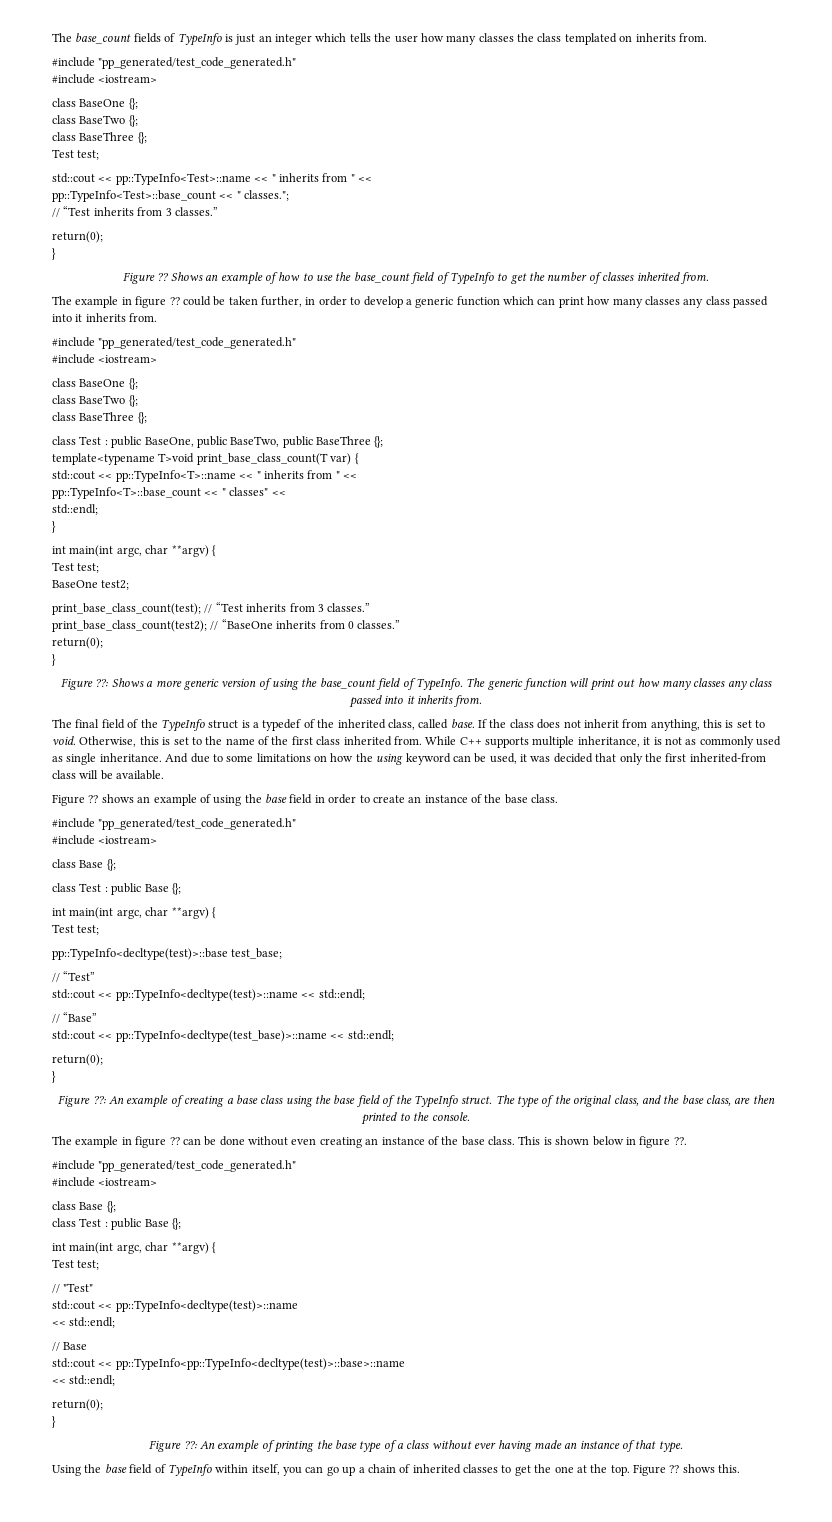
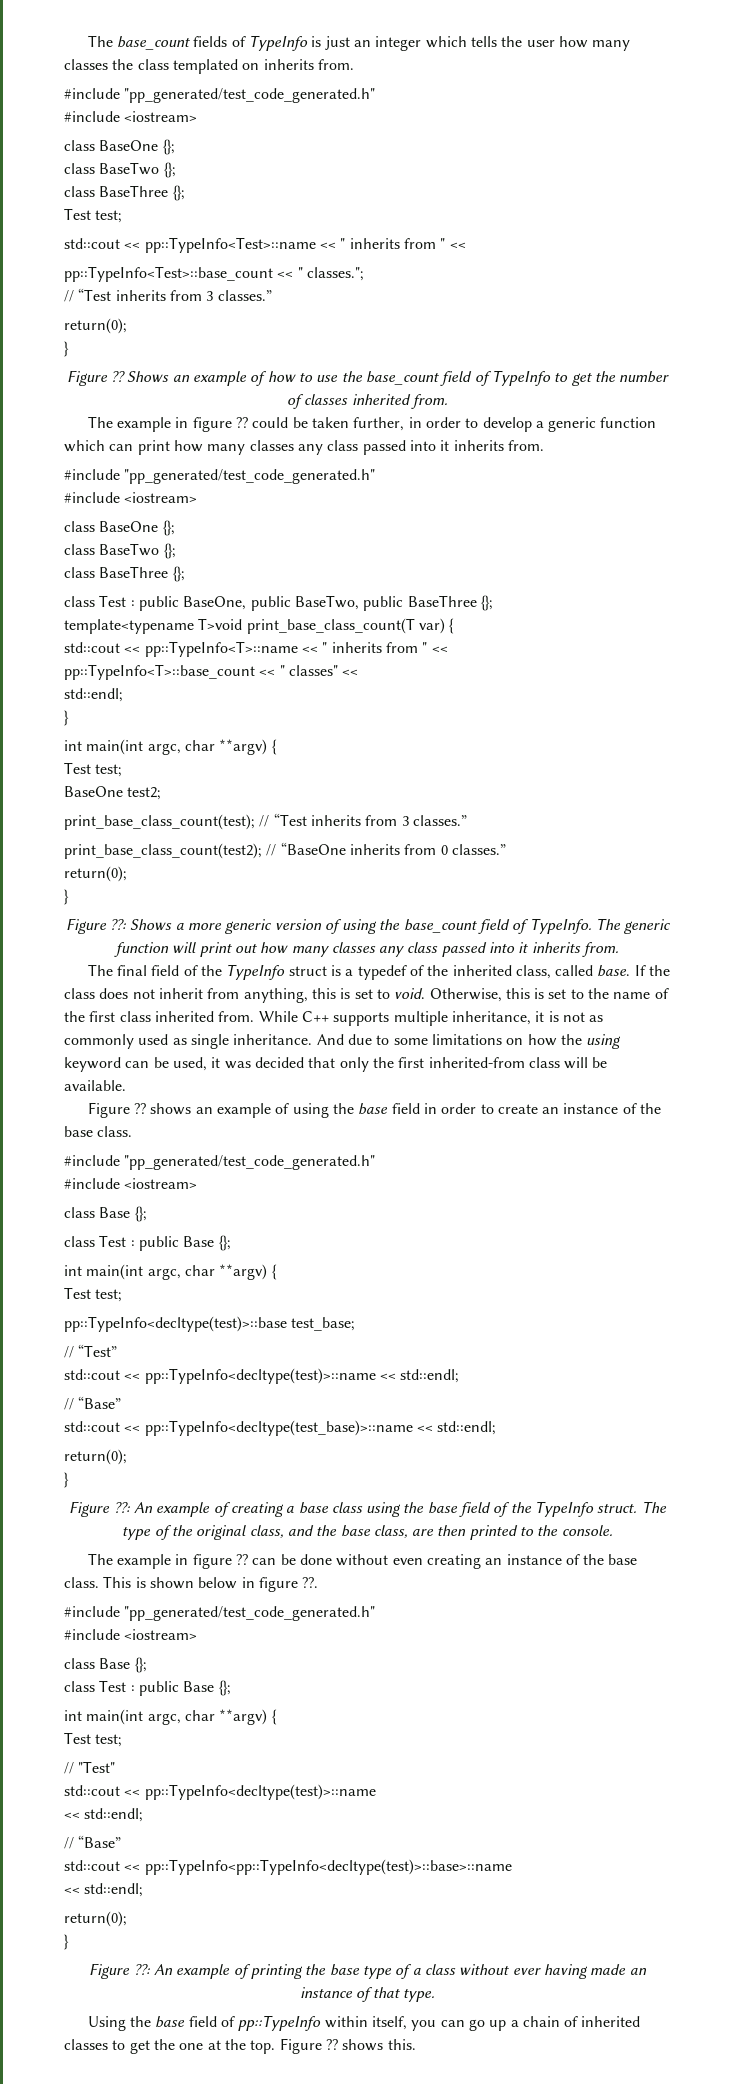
[63,1342,88,1350] Base -> [78,1835,122,1848] “Base”
[167,1464,212,1477] TypeInfo -> [238,2015,322,2031] pp::TypeInfo

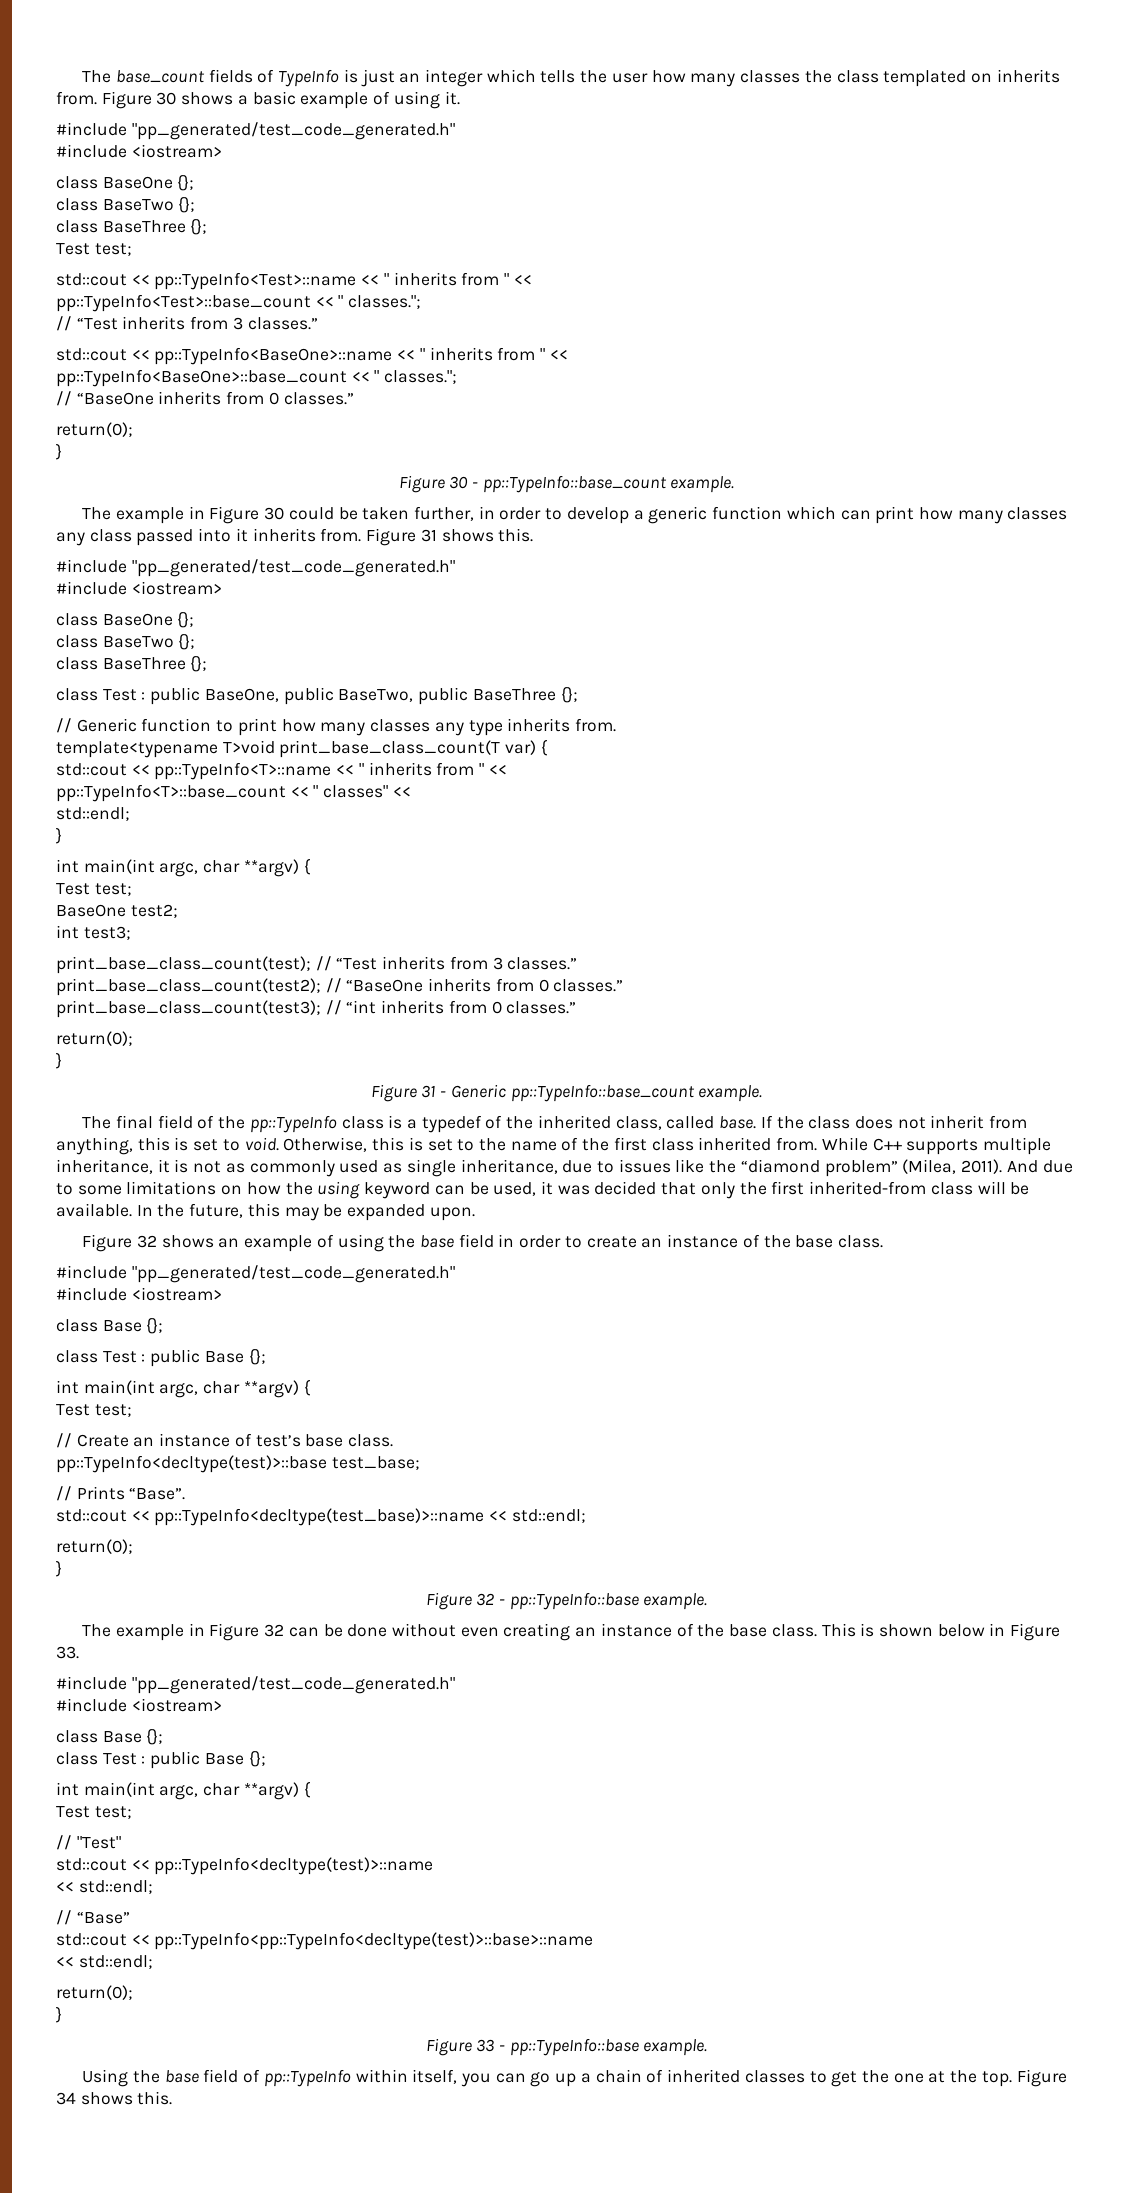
(354, 64) none -> [101,91,460,109] Figure 30 shows a basic example of using it.
[64,318,127,334] [64,341,69,357] [66,370,670,386] [287,394,448,409] [87,416,248,432] return(0); // } // Figure ?? Shows an example of how to use the base_count field of TypeInfo to get the number of classes inherited from. // The example in figure ?? -> [56,347,568,365] [56,369,458,387] [56,391,354,406] [56,422,133,437] [56,443,62,460] [398,475,735,493] [82,506,285,524] std::cout << pp::TypeInfo<BaseOne>::name << " inherits from " << // pp::TypeInfo<BaseOne>::base_count << " classes."; // // “BaseOne inherits from 0 classes.” // return(0); // } // Figure 30 - pp::TypeInfo::base_count example. // The example in Figure 30
(544, 445) none -> [366,528,534,546] Figure 31 shows this.
(493, 603) none -> [56,718,616,736] // // Generic function to print how many classes any type inherits from.
(162, 793) none -> [56,925,131,940] // int test3;
[64,866,127,882] [64,889,69,905] [65,918,672,934] [113,942,620,957] return(0); // } // Figure ??: Shows a more generic version of using the base_count field of TypeInfo. The generic function will print out how many classes any class passed into it inherits from. -> [56,1000,577,1018] [56,1031,133,1046] [56,1052,62,1069] [370,1084,763,1102] print_base_class_count(test3); // “int inherits from 0 classes.” // return(0); // } // Figure 31 - Generic pp::TypeInfo::base_count example.
[226,964,327,980] TypeInfo struct -> [249,1115,384,1133] pp::TypeInfo class
[233,1034,313,1045] inheritance. -> [460,1159,1003,1177] inheritance, due to issues like the “diamond problem” (Milea, 2011).
[87,1102,146,1118] // Figure ?? -> [136,1203,475,1221] [82,1234,157,1252] In the future, this may be expanded upon. // Figure 32
[64,1316,356,1332] [64,1344,118,1358] [64,1368,460,1384] [64,1396,122,1410] pp::TypeInfo<decltype(test)>::base test_base; // // “Test” // std::cout << pp::TypeInfo<decltype(test)>::name << std::endl; // // “Base” -> [56,1433,394,1448] [56,1455,420,1473] [56,1486,186,1501] // Create an instance of test’s base class. // pp::TypeInfo<decltype(test)>::base test_base; // // Prints “Base”.
[113,1501,667,1517] [122,1525,613,1540] [87,1553,248,1569] ??: An example of creating a base class using the base field of the TypeInfo struct. The type of the original class, and the base class, are then printed to the console. // The example in figure ?? -> [476,1592,708,1610] [82,1623,285,1641] 32 - pp::TypeInfo::base example. // The example in Figure 32
[258,1577,319,1592] figure ??. -> [1010,1623,1061,1641] [56,1646,79,1659] Figure 33.
[133,1964,647,1979] [299,1987,436,2002] ??: An example of printing the base type of a class without ever having made an instance of that type. -> [476,2038,708,2056] 33 - pp::TypeInfo::base example.
[325,2039,338,2050] ?? -> [56,2092,76,2105] 34

